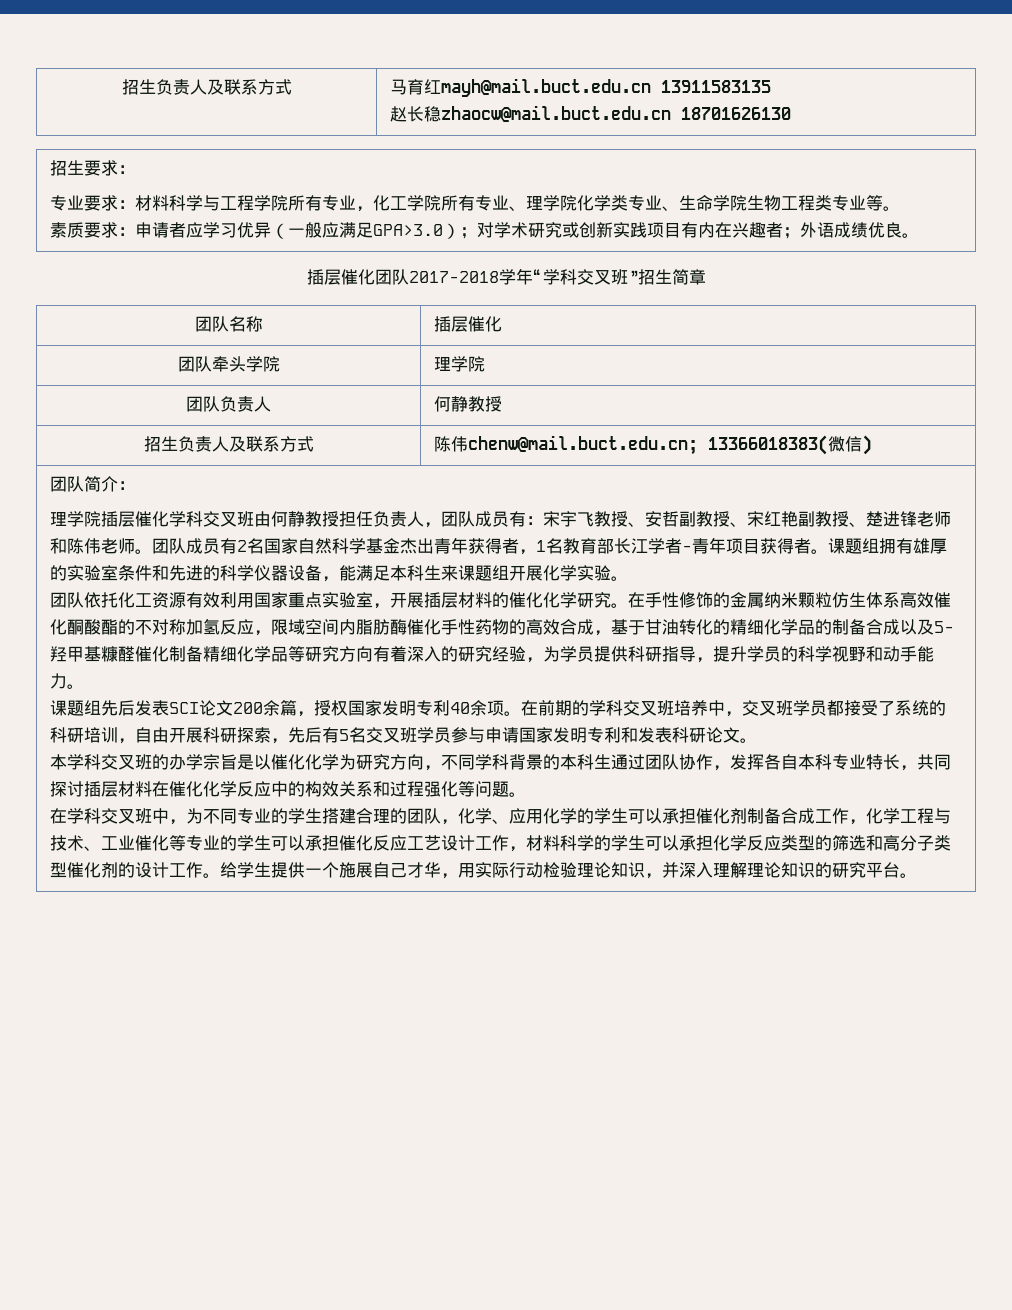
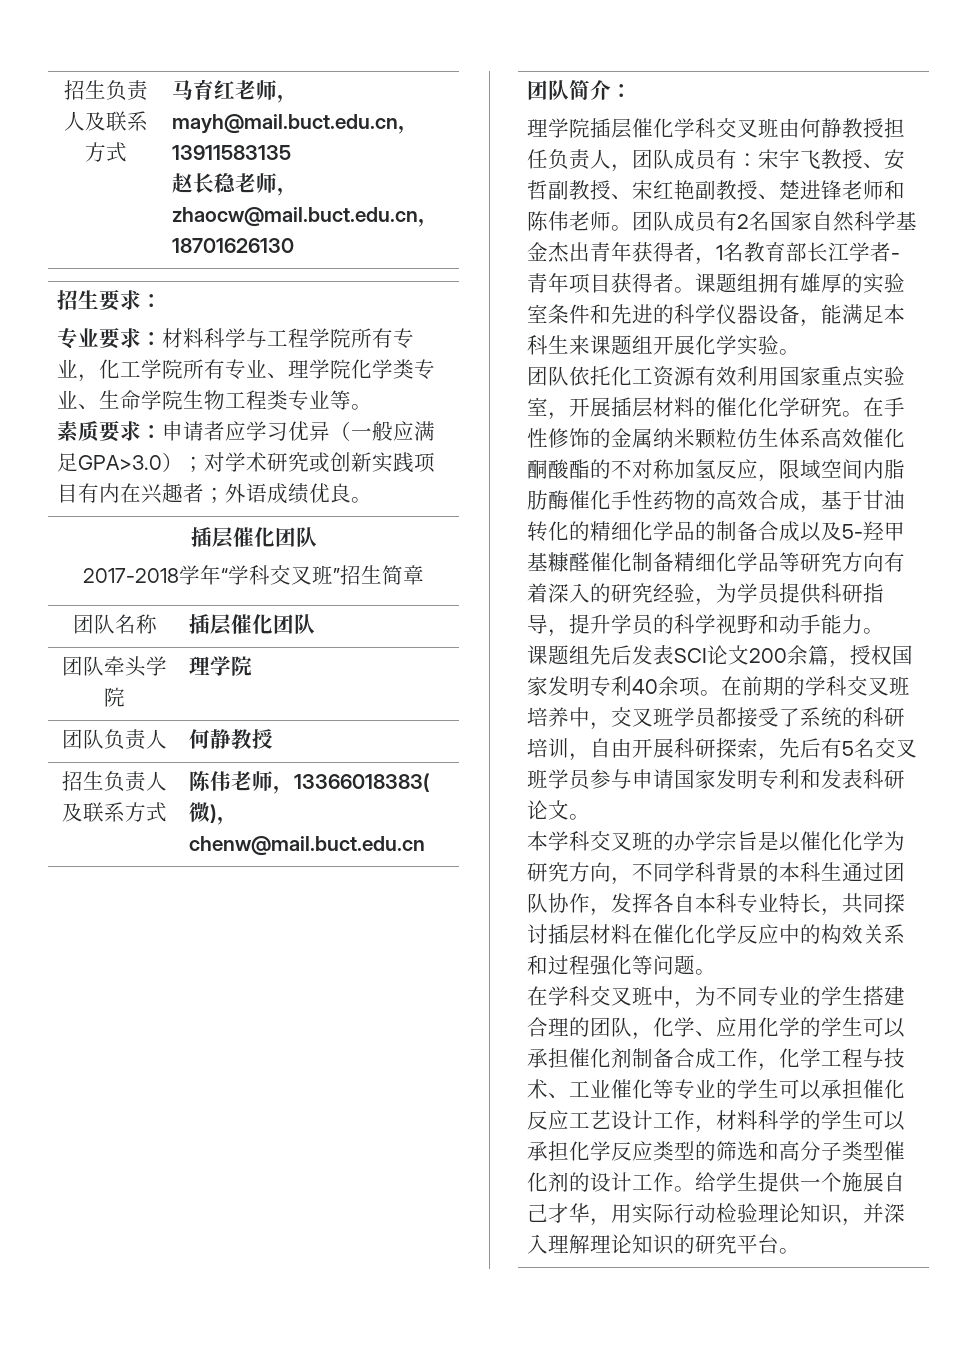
[440,78,651,97] mayh@mail.buct.edu.cn -> [234,80,298,103] [171,114,419,134] 老师，mayh@mail.buct.edu.cn，
[440,105,671,123] zhaocw@mail.buct.edu.cn -> [234,173,298,196] [171,207,439,227] 老师，zhaocw@mail.buct.edu.cn，
(409, 277) none -> (317, 537) //
(502, 324) none -> [272,614,315,634] 团队
[467,435,872,455] chenw@mail.buct.edu.cn; 13366018383(微信) -> [230,771,430,794] [188,802,238,825] [188,836,425,856] 老师，13366018383(微)，chenw@mail.buct.edu.cn

